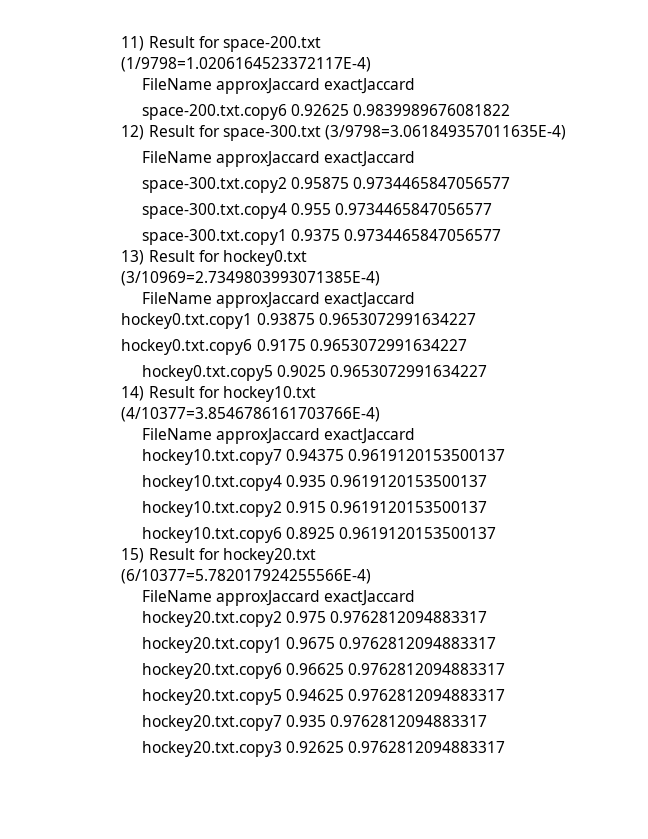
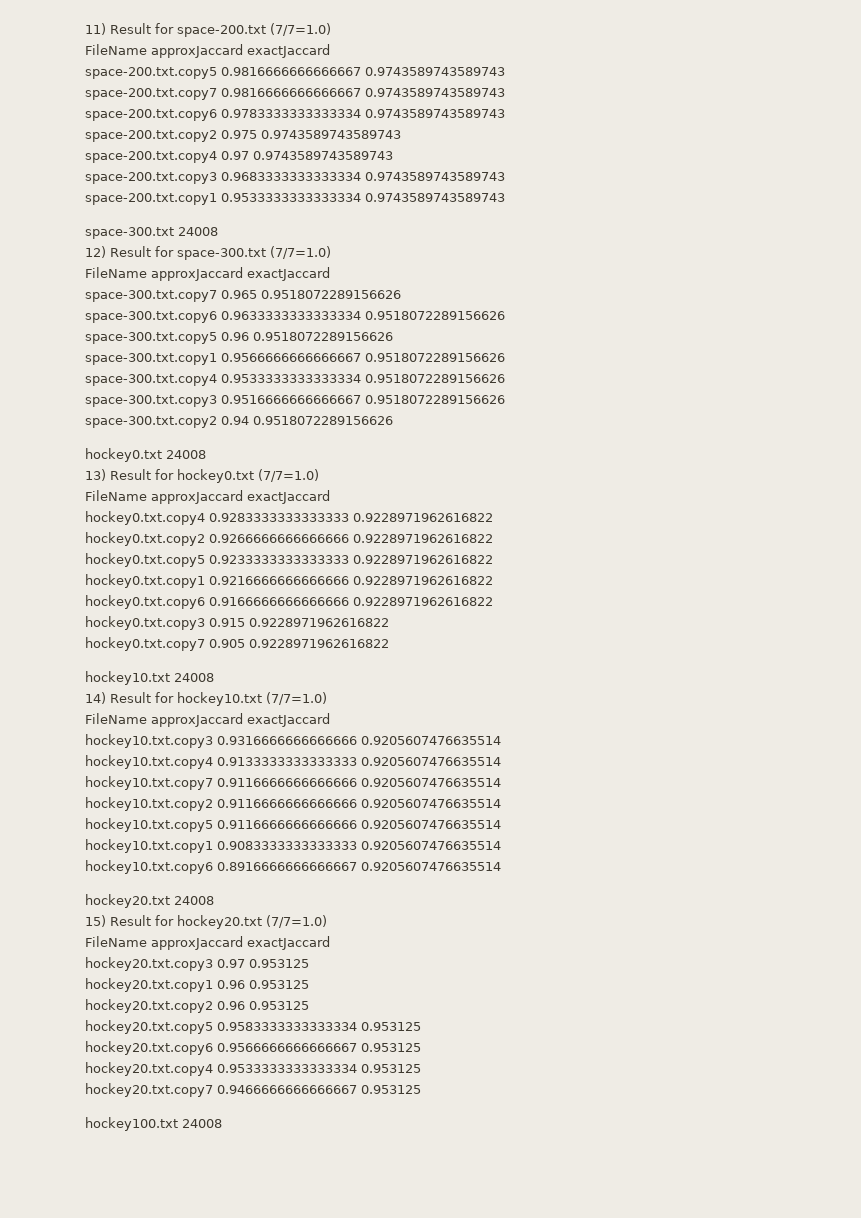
[121,57,372,72] [141,78,415,94] [141,104,510,120] (1/9798=1.0206164523372117E-4) // FileName approxJaccard exactJaccard // space-200.txt.copy6 0.92625 0.9839989676081822 -> [270,23,332,36] [85,44,331,58] [85,67,506,79] [85,88,506,100] [85,109,506,121] [85,130,402,142] [85,151,394,163] [85,172,506,184] [85,193,506,205] [85,227,219,239] (7/7=1.0) // FileName approxJaccard exactJaccard // space-200.txt.copy5 0.9816666666666667 0.9743589743589743 // space-200.txt.copy7 0.9816666666666667 0.9743589743589743 // space-200.txt.copy6 0.9783333333333334 0.9743589743589743 // space-200.txt.copy2 0.975 0.9743589743589743 // space-200.txt.copy4 0.97 0.9743589743589743 // space-200.txt.copy3 0.9683333333333334 0.9743589743589743 // space-200.txt.copy1 0.9533333333333334 0.9743589743589743 // space-300.txt 24008
[325,125,567,140] [141,151,415,167] [141,177,510,193] [141,203,492,219] [141,229,501,245] (3/9798=3.061849357011635E-4) // FileName approxJaccard exactJaccard // space-300.txt.copy2 0.95875 0.9734465847056577 // space-300.txt.copy4 0.955 0.9734465847056577 // space-300.txt.copy1 0.9375 0.9734465847056577 -> [270,246,332,259] [85,267,331,281] [85,290,402,302] [85,311,506,323] [85,332,394,344] [85,353,506,365] [85,374,506,386] [85,395,506,407] [85,416,394,428] [85,448,207,462] (7/7=1.0) // FileName approxJaccard exactJaccard // space-300.txt.copy7 0.965 0.9518072289156626 // space-300.txt.copy6 0.9633333333333334 0.9518072289156626 // space-300.txt.copy5 0.96 0.9518072289156626 // space-300.txt.copy1 0.9566666666666667 0.9518072289156626 // space-300.txt.copy4 0.9533333333333334 0.9518072289156626 // space-300.txt.copy3 0.9516666666666667 0.9518072289156626 // space-300.txt.copy2 0.94 0.9518072289156626 // hockey0.txt 24008
[121,271,381,286] [141,292,415,308] (3/10969=2.7349803993071385E-4) // FileName approxJaccard exactJaccard -> [258,469,320,482] [85,490,331,504] [85,511,494,525] [85,532,494,546] [85,553,494,567] (7/7=1.0) // FileName approxJaccard exactJaccard // hockey0.txt.copy4 0.9283333333333333 0.9228971962616822 // hockey0.txt.copy2 0.9266666666666666 0.9228971962616822 // hockey0.txt.copy5 0.9233333333333333 0.9228971962616822
[256,313,476,325] 0.93875 0.9653072991634227 -> [209,576,494,585] 0.9216666666666666 0.9228971962616822
[256,339,467,351] [141,365,487,381] 0.9175 0.9653072991634227 // hockey0.txt.copy5 0.9025 0.9653072991634227 -> [209,597,494,606] [85,616,390,630] [85,637,390,651] [85,671,215,685] 0.9166666666666666 0.9228971962616822 // hockey0.txt.copy3 0.915 0.9228971962616822 // hockey0.txt.copy7 0.905 0.9228971962616822 // hockey10.txt 24008
[121,407,381,422] [141,428,415,444] [141,449,505,465] [141,475,487,491] [141,501,487,517] [141,527,496,543] (4/10377=3.8546786161703766E-4) // FileName approxJaccard exactJaccard // hockey10.txt.copy7 0.94375 0.9619120153500137 // hockey10.txt.copy4 0.935 0.9619120153500137 // hockey10.txt.copy2 0.915 0.9619120153500137 // hockey10.txt.copy6 0.8925 0.9619120153500137 -> [266,692,328,705] [85,713,331,727] [85,734,502,748] [85,755,502,769] [85,776,502,790] [85,797,502,811] [85,818,502,832] [85,839,502,853] [85,860,502,874] [85,894,215,908] (7/7=1.0) // FileName approxJaccard exactJaccard // hockey10.txt.copy3 0.9316666666666666 0.9205607476635514 // hockey10.txt.copy4 0.9133333333333333 0.9205607476635514 // hockey10.txt.copy7 0.9116666666666666 0.9205607476635514 // hockey10.txt.copy2 0.9116666666666666 0.9205607476635514 // hockey10.txt.copy5 0.9116666666666666 0.9205607476635514 // hockey10.txt.copy1 0.9083333333333333 0.9205607476635514 // hockey10.txt.copy6 0.8916666666666667 0.9205607476635514 // hockey20.txt 24008
[121,569,372,584] [141,590,415,606] [141,611,487,627] [141,637,496,653] [141,663,505,679] [141,689,505,705] [141,715,487,731] [141,741,505,757] (6/10377=5.782017924255566E-4) // FileName approxJaccard exactJaccard // hockey20.txt.copy2 0.975 0.9762812094883317 // hockey20.txt.copy1 0.9675 0.9762812094883317 // hockey20.txt.copy6 0.96625 0.9762812094883317 // hockey20.txt.copy5 0.94625 0.9762812094883317 // hockey20.txt.copy7 0.935 0.9762812094883317 // hockey20.txt.copy3 0.92625 0.9762812094883317 -> [266,915,328,928] [85,936,331,950] [85,957,310,971] [85,978,310,992] [85,999,310,1013] [85,1020,422,1034] [85,1041,422,1055] [85,1062,422,1076] [85,1083,422,1097] [85,1117,223,1131] (7/7=1.0) // FileName approxJaccard exactJaccard // hockey20.txt.copy3 0.97 0.953125 // hockey20.txt.copy1 0.96 0.953125 // hockey20.txt.copy2 0.96 0.953125 // hockey20.txt.copy5 0.9583333333333334 0.953125 // hockey20.txt.copy6 0.9566666666666667 0.953125 // hockey20.txt.copy4 0.9533333333333334 0.953125 // hockey20.txt.copy7 0.9466666666666667 0.953125 // hockey100.txt 24008

